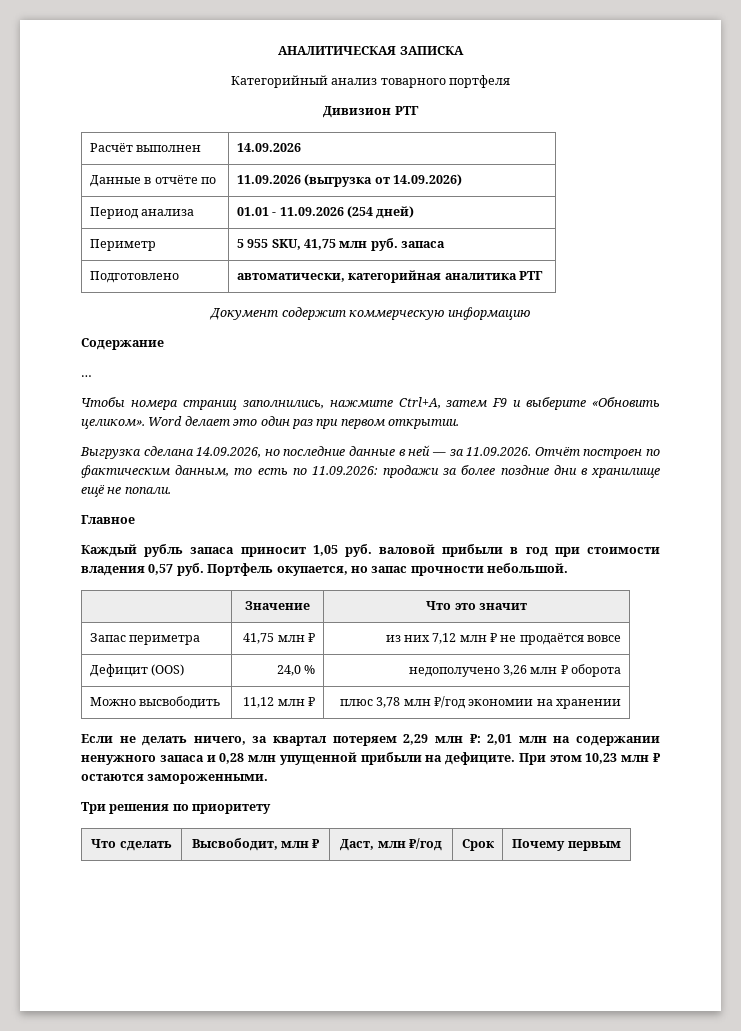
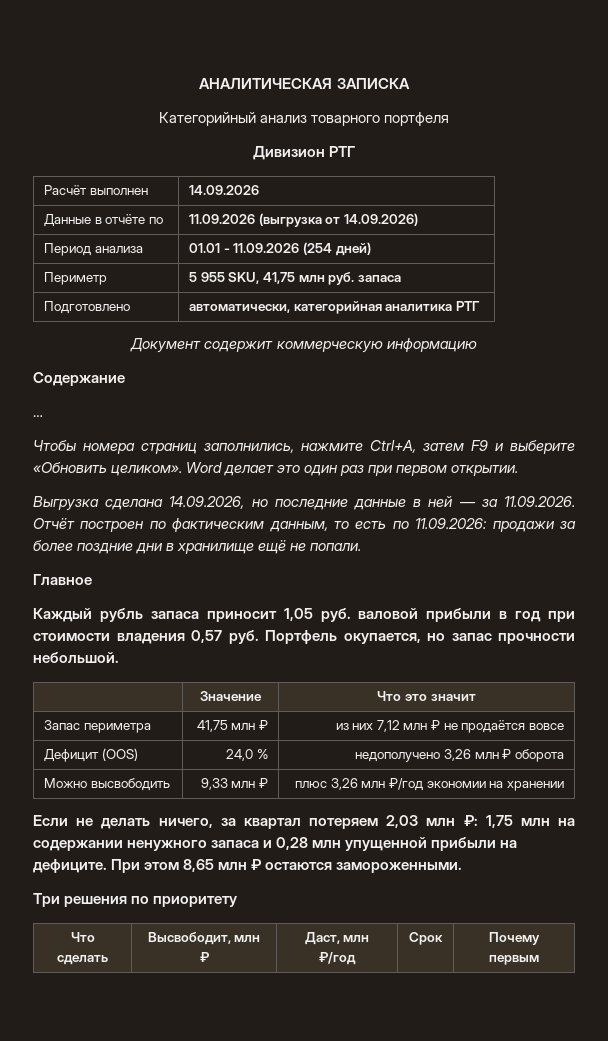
[243,697,275,708] 11,12 -> [200,778,228,790] 9,33
[376,697,401,708] 3,78 -> [330,778,358,790] 3,26
[403,734,429,745] 2,29 -> [386,815,419,828] 2,03
[487,734,513,745] 2,01 -> [485,815,513,828] 1,75
[585,753,618,764] 10,23 -> [183,859,215,872] 8,65

